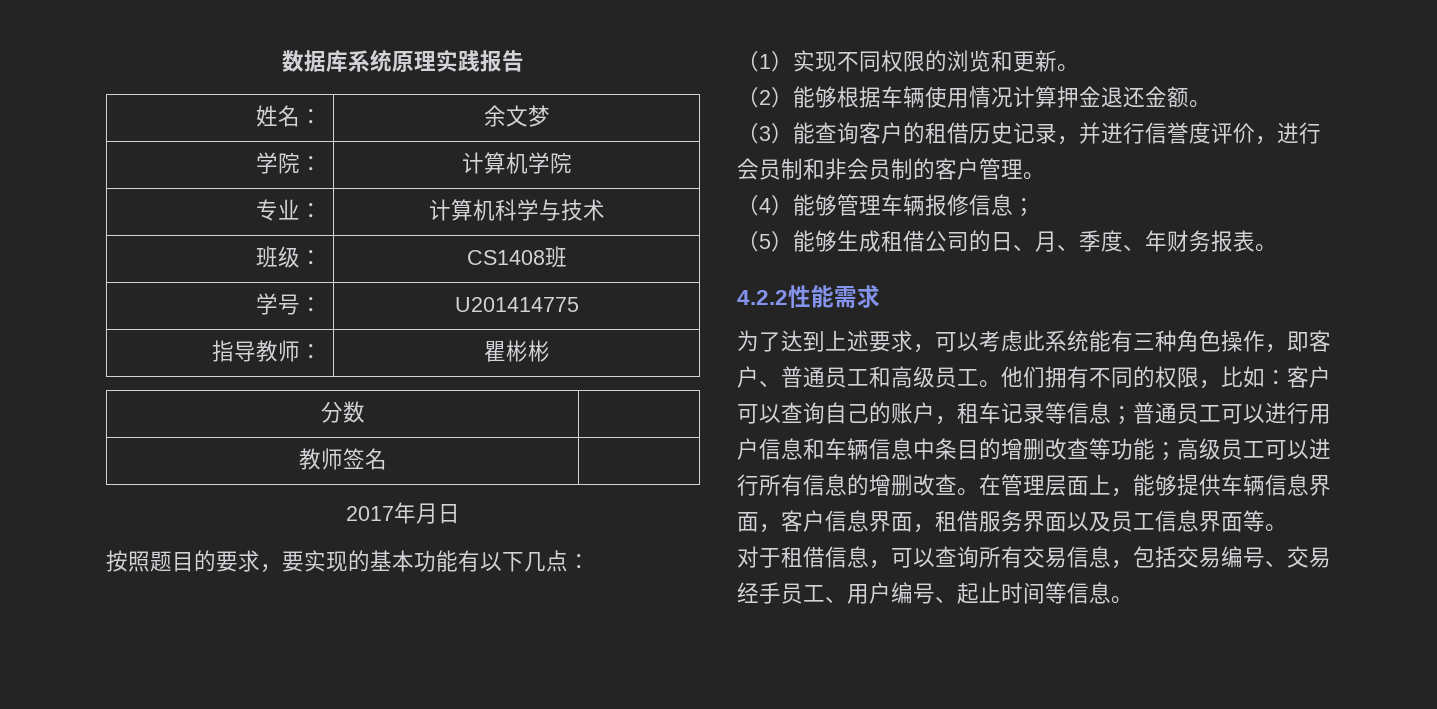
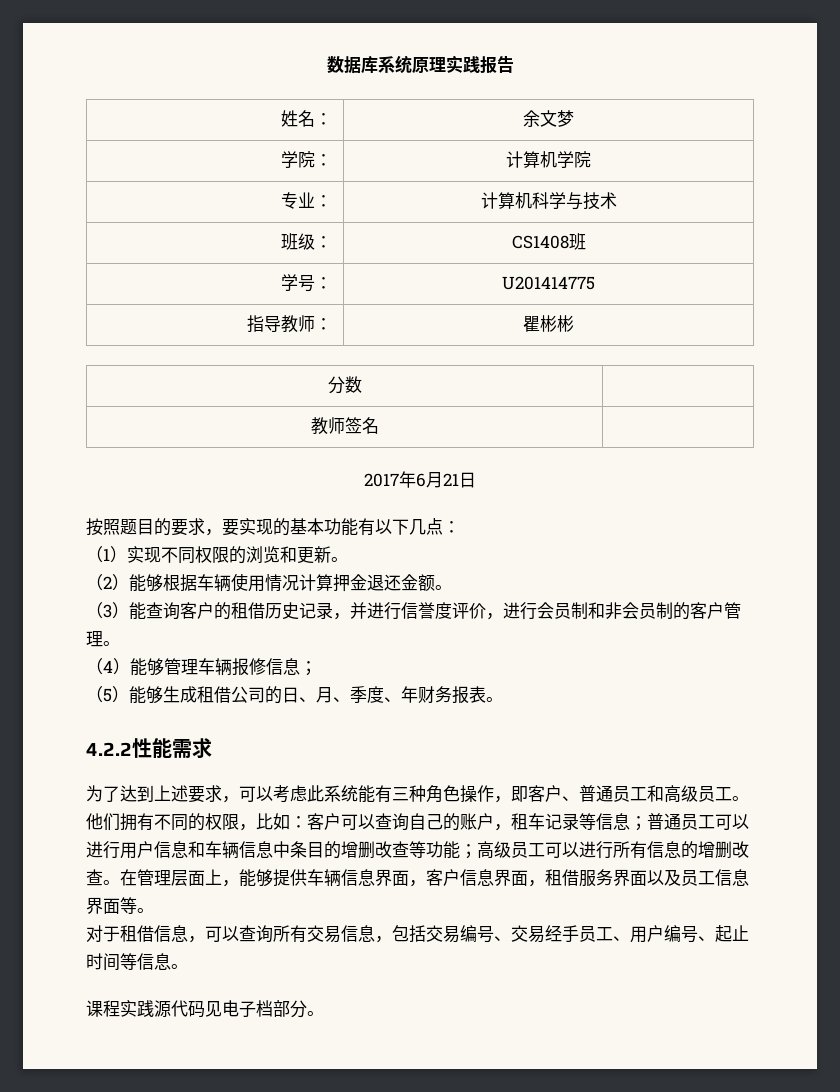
[416,503,438,524] 月 -> [416,472,459,488] 6月21
(1133, 600) none -> [86,1000,324,1018] // 课程实践源代码见电子档部分。

